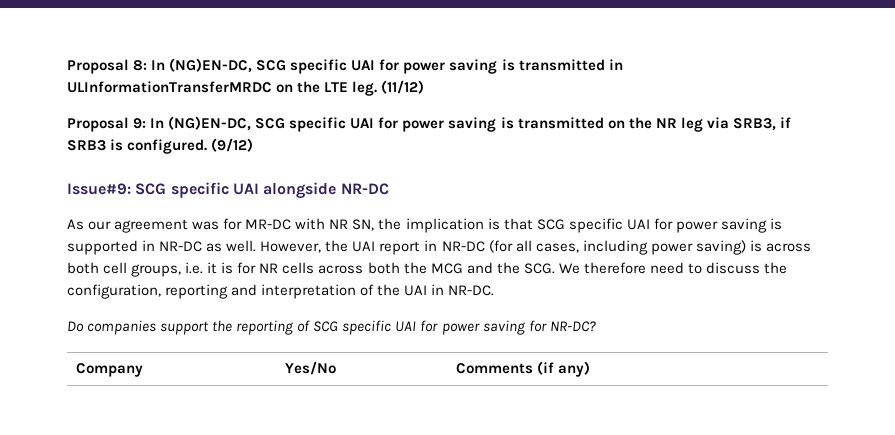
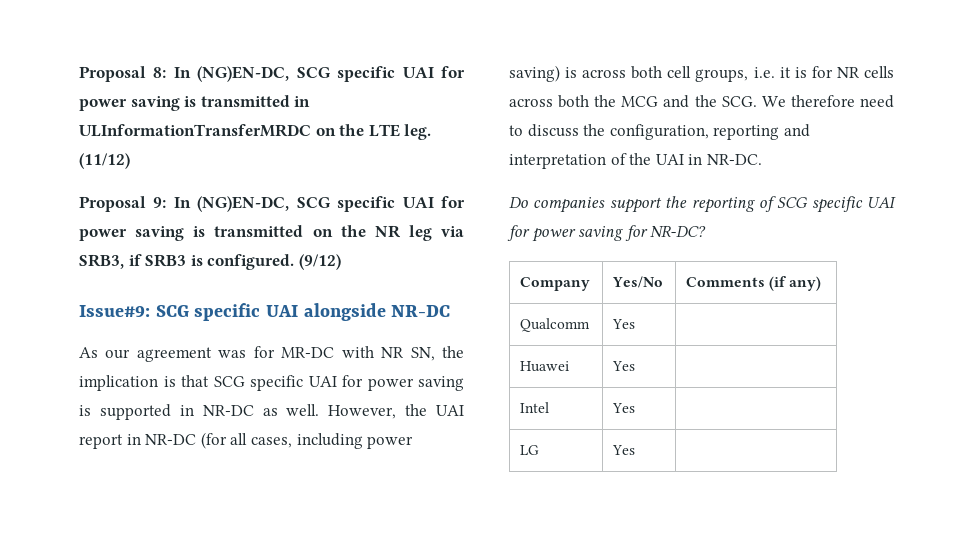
(591, 369) none -> [520,318,591,332] [612,319,636,329] [520,361,570,372] [612,361,636,371] [520,402,550,413] [612,403,636,413] [520,445,540,455] [612,445,636,455] // Qualcomm | Yes | // Huawei | Yes | // Intel | Yes | // LG | Yes |

